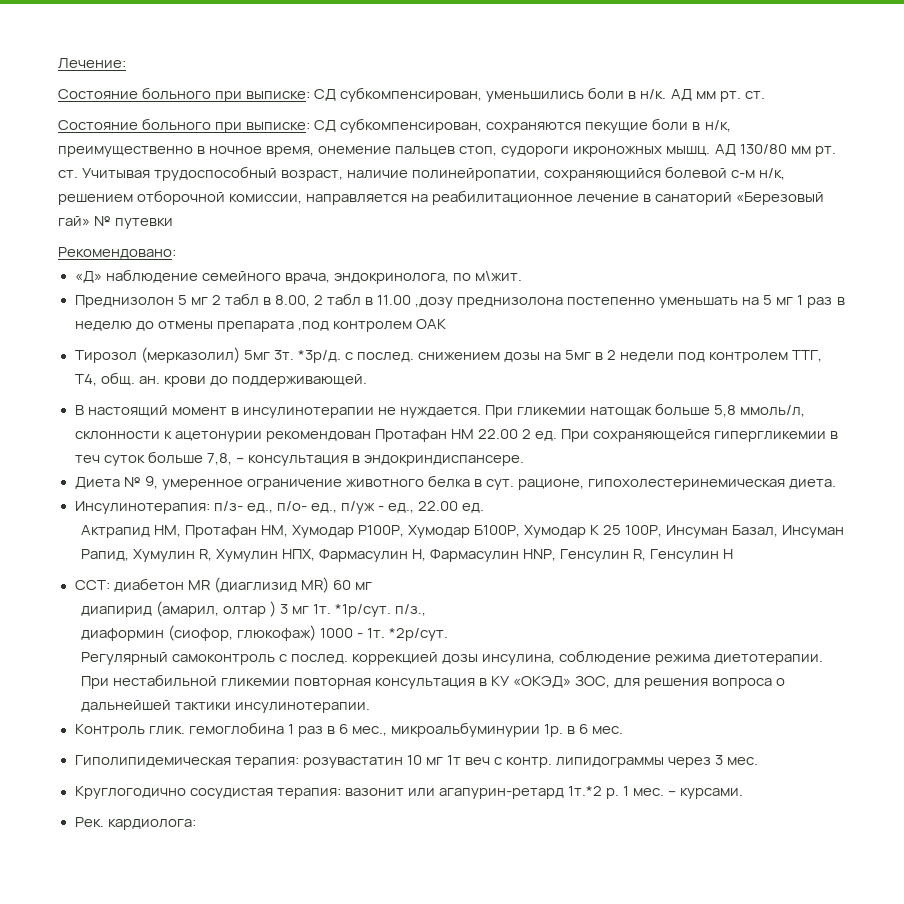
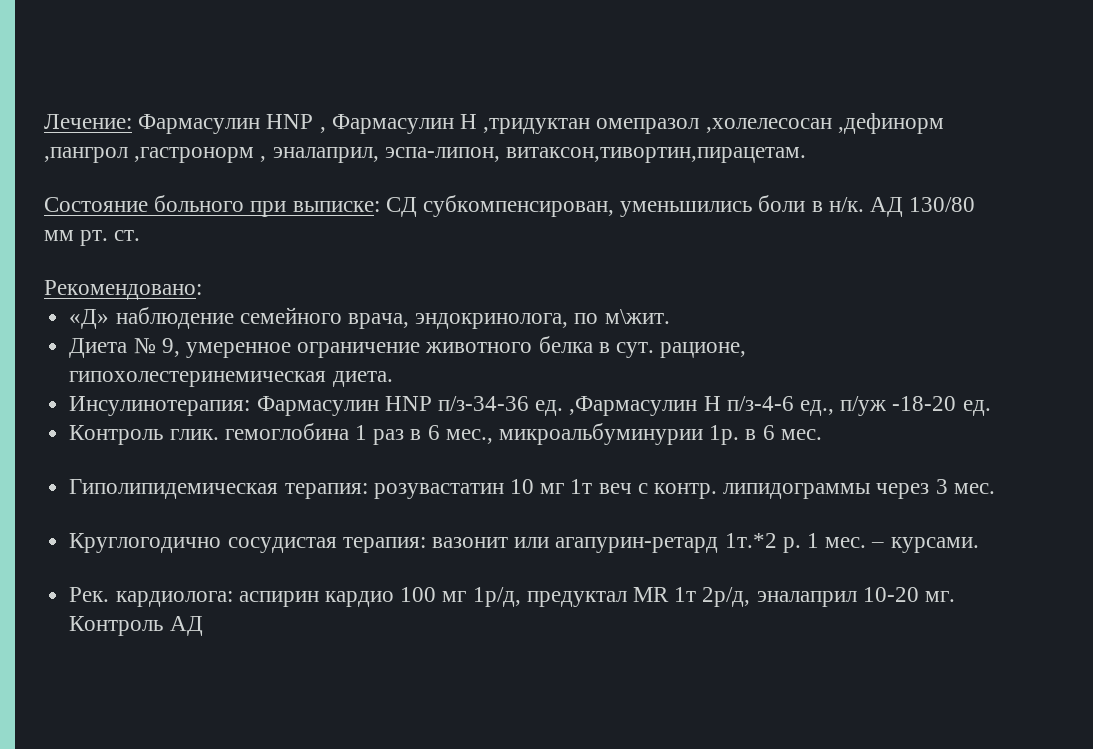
(126, 63) none -> [138,113,944,134] [44,147,807,163] Фармасулин НNP , Фармасулин Н ,тридуктан омепразол ,холелесосан ,дефинорм ,пангрол ,гастронорм , эналаприл, эспа-липон, витаксон,тивортин,пирацетам.
[695,91,765,102] [58,118,731,133] [58,144,836,157] [58,166,786,181] [58,190,825,205] [58,216,174,229] мм рт. ст. // Состояние больного при выписке: СД субкомпенсирован, сохраняются пекущие боли в н/к, преимущественно в ночное время, онемение пальцев стоп, судороги икроножных мышц. АД 130/80 мм рт. ст. Учитывая трудоспособный возраст, наличие полинейропатии, сохраняющийся болевой с-м н/к, решением отборочной комиссии, направляется на реабилитационное лечение в санаторий «Березовый гай» № путевки -> [909,197,976,212] [44,230,141,246] 130/80 мм рт. ст.
[74,293,845,308] [74,319,446,332] [74,347,823,363] [74,372,367,387] [74,403,806,418] [74,429,839,442] [74,451,524,466] // Преднизолон 5 мг 2 табл в 8.00, 2 табл в 11.00 ,дозу преднизолона постепенно уменьшать на 5 мг 1 раз в неделю до отмены препарата ,под контролем ОАК // Тирозол (мерказолил) 5мг 3т. *3р/д. с послед. снижением дозы на 5мг в 2 недели под контролем ТТГ, Т4, общ. ан. крови до поддерживающей. // В настоящий момент в инсулинотерапии не нуждается. При гликемии натощак больше 5,8 ммоль/л, склонности к ацетонурии рекомендован Протафан НМ 22.00 2 ед. При сохраняющейся гипергликемии в теч суток больше 7,8, – консультация в эндокриндиспансере. -> (670, 316) none
[213,501,484,514] [80,525,845,538] [80,549,734,562] [74,577,372,593] [80,601,427,617] [80,625,449,641] [80,650,824,665] [80,674,786,689] [80,700,370,713] п/з- ед., п/о- ед., п/уж - ед., 22.00 ед. // Актрапид НМ, Протафан НМ, Хумодар Р100Р, Хумодар Б100Р, Хумодар К 25 100Р, Инсуман Базал, Инсуман Рапид, Хумулин R, Хумулин НПХ, Фармасулин Н, Фармасулин НNР, Генсулин R, Генсулин Н // ССТ: диабетон МR (диаглизид МR) 60 мг // диапирид (амарил, олтар ) 3 мг 1т. *1р/сут. п/з., // диаформин (сиофор, глюкофаж) 1000 - 1т. *2р/сут. // Регулярный самоконтроль с послед. коррекцией дозы инсулина, соблюдение режима диетотерапии. При нестабильной гликемии повторная консультация в КУ «ОКЭД» ЗОС, для решения вопроса о дальнейшей тактики инсулинотерапии. -> [256,396,991,416] Фармасулин НNP п/з-34-36 ед. ,Фармасулин Н п/з-4-6 ед., п/уж -18-20 ед.
(196, 824) none -> [238,587,956,607] [69,616,203,636] аспирин кардио 100 мг 1р/д, предуктал MR 1т 2р/д, эналаприл 10-20 мг. Контроль АД

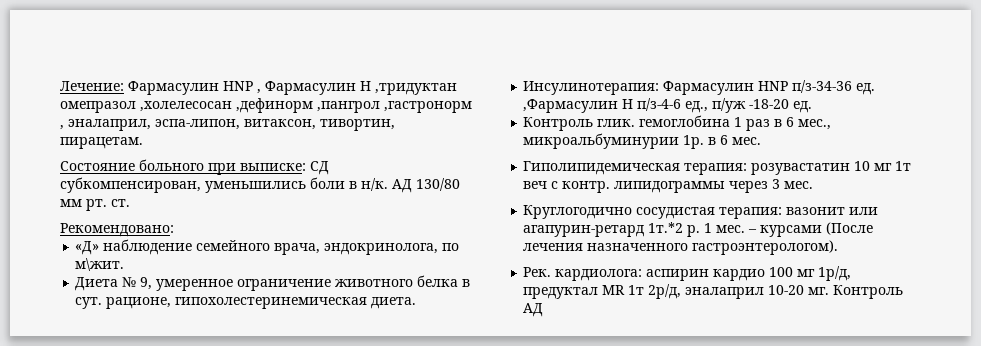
[506,147,807,163] витаксон,тивортин,пирацетам. -> [244,119,395,131] [60,137,143,149] витаксон, тивортин, пирацетам.
[890,537,979,553] курсами. -> [760,222,874,237] [523,240,839,255] курсами (После лечения назначенного гастроэнтерологом).

